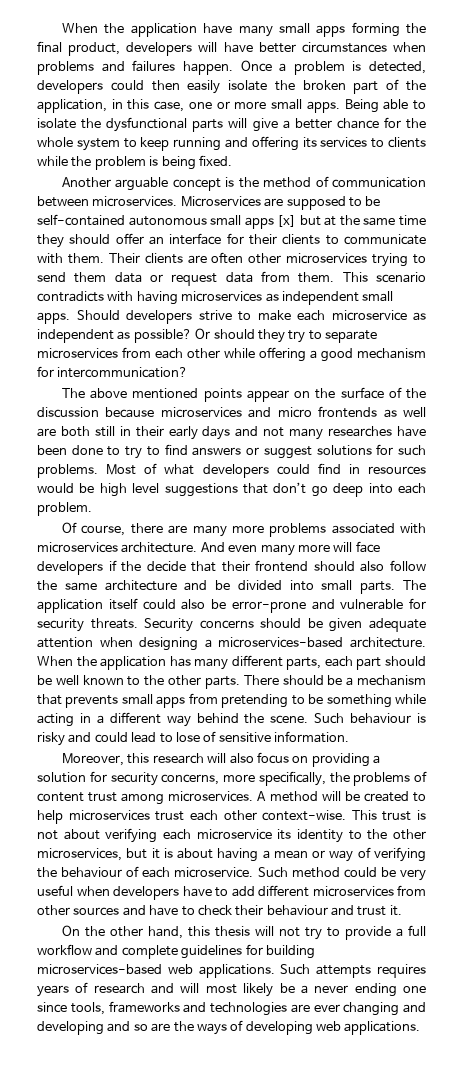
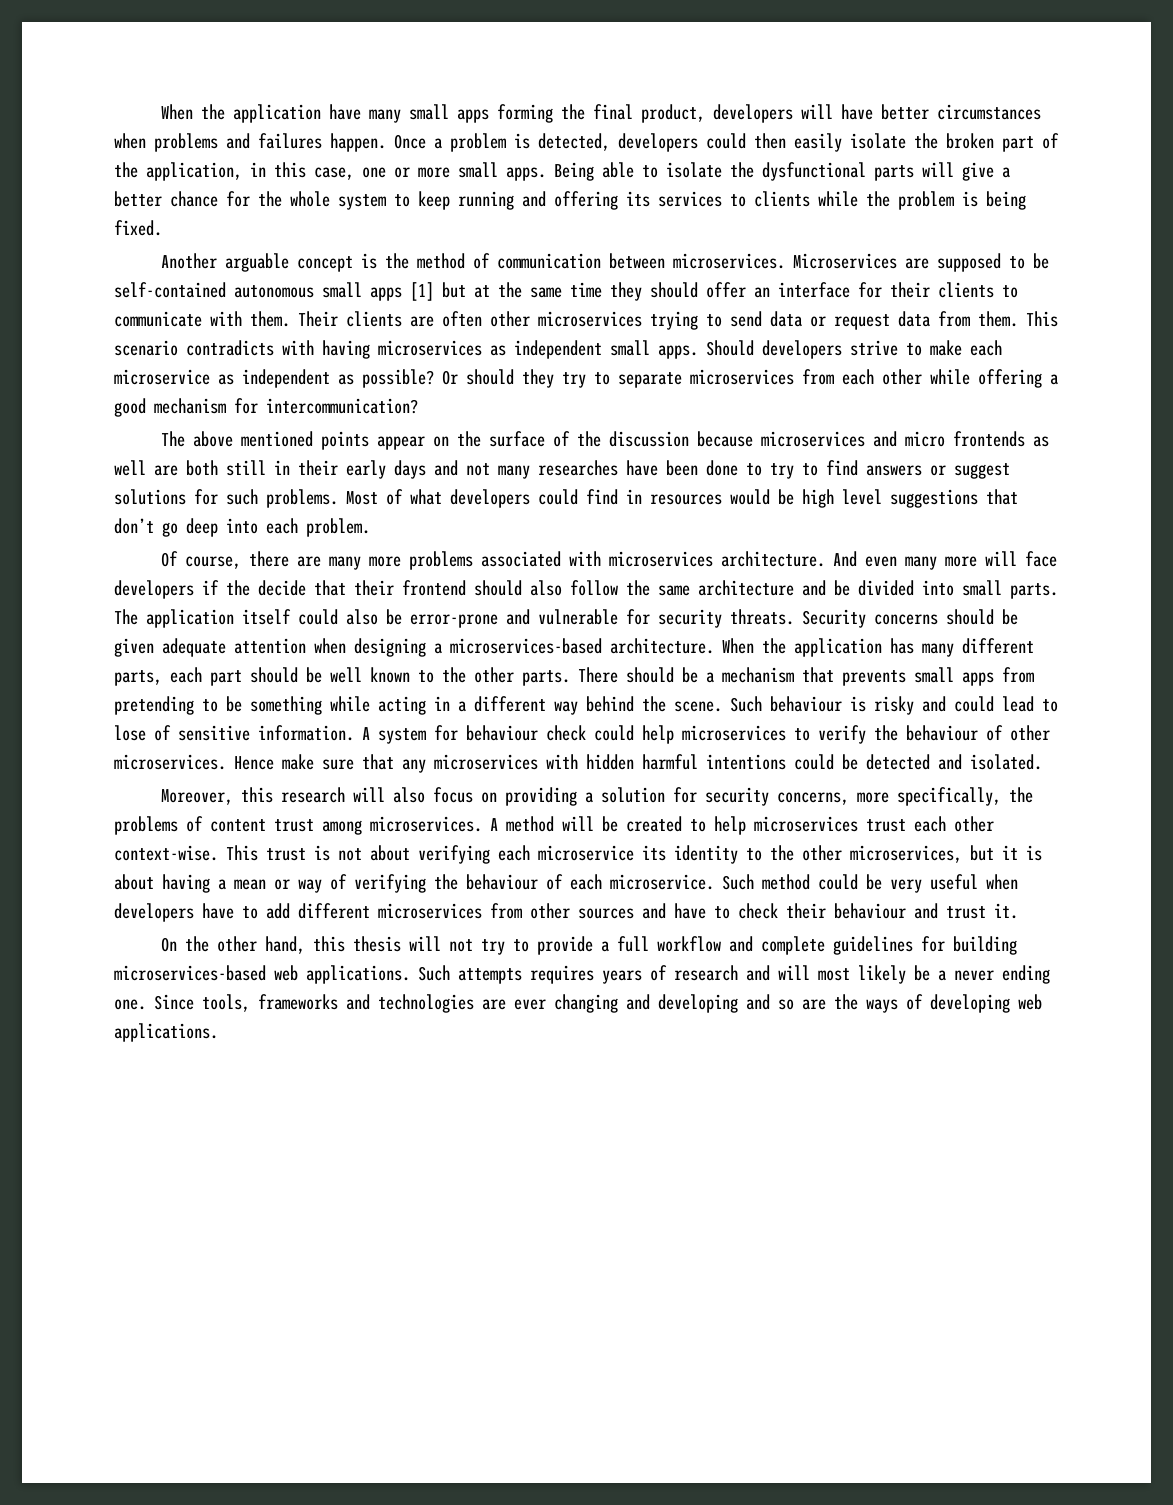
[277,215,297,227] [x] -> [410,282,434,301] [1]
[74,272,107,283] them -> (762, 319) none
(349, 737) none -> [362,725,1050,744] [114,754,1042,773] A system for behaviour check could help microservices to verify the behaviour of other microservices. Hence make sure that any microservices with hidden harmful intentions could be detected and isolated.
[403,986,427,993] [37,1002,67,1013] one since -> [114,994,194,1010] one. Since

